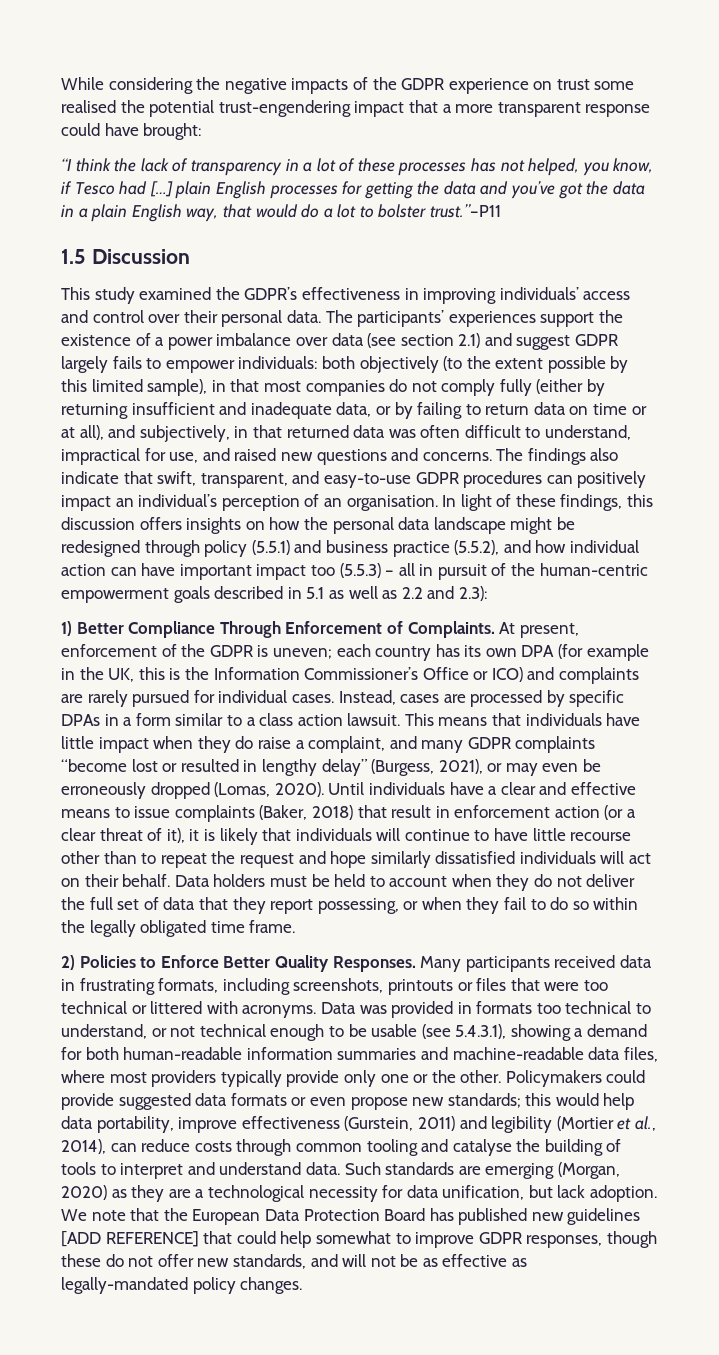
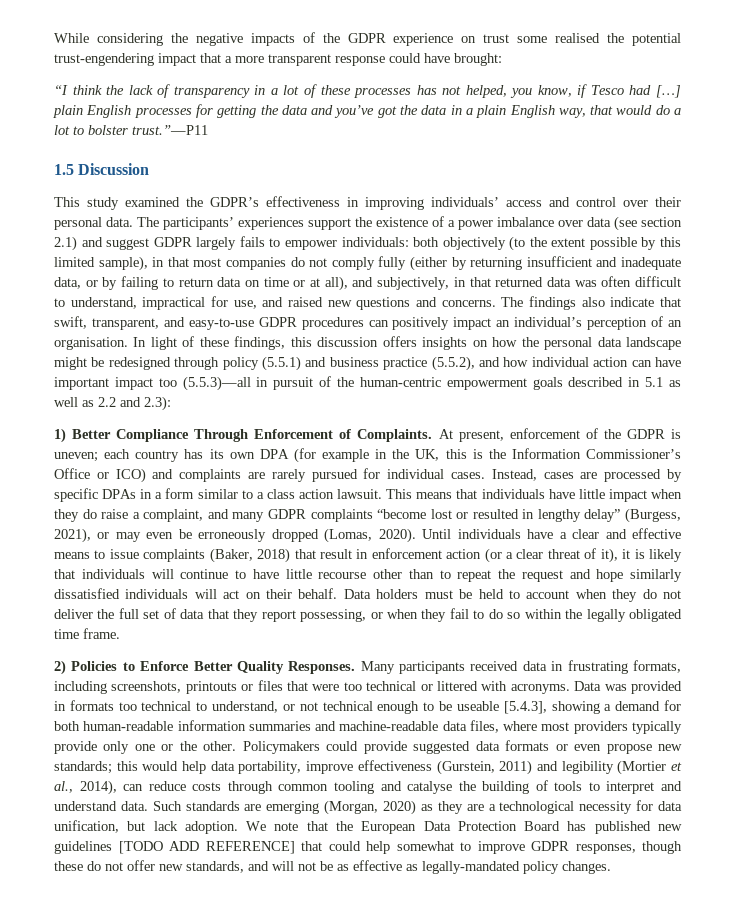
[430,204,502,218] trust.”–P11 -> [132,125,208,135] trust.”—P11
[339,563,415,578] (5.5.3) – all -> [182,376,251,391] (5.5.3)—all
[371,1024,507,1039] usable (see 5.4.3.1), -> [456,701,547,714] useable [5.4.3],
[61,1231,101,1247] [ADD -> [118,841,199,854] [TODO ADD

